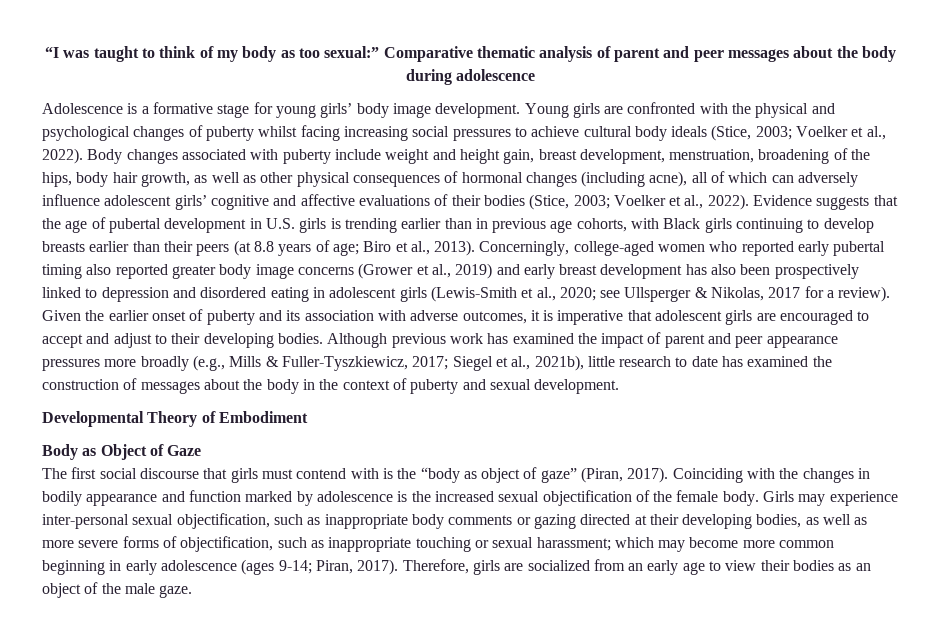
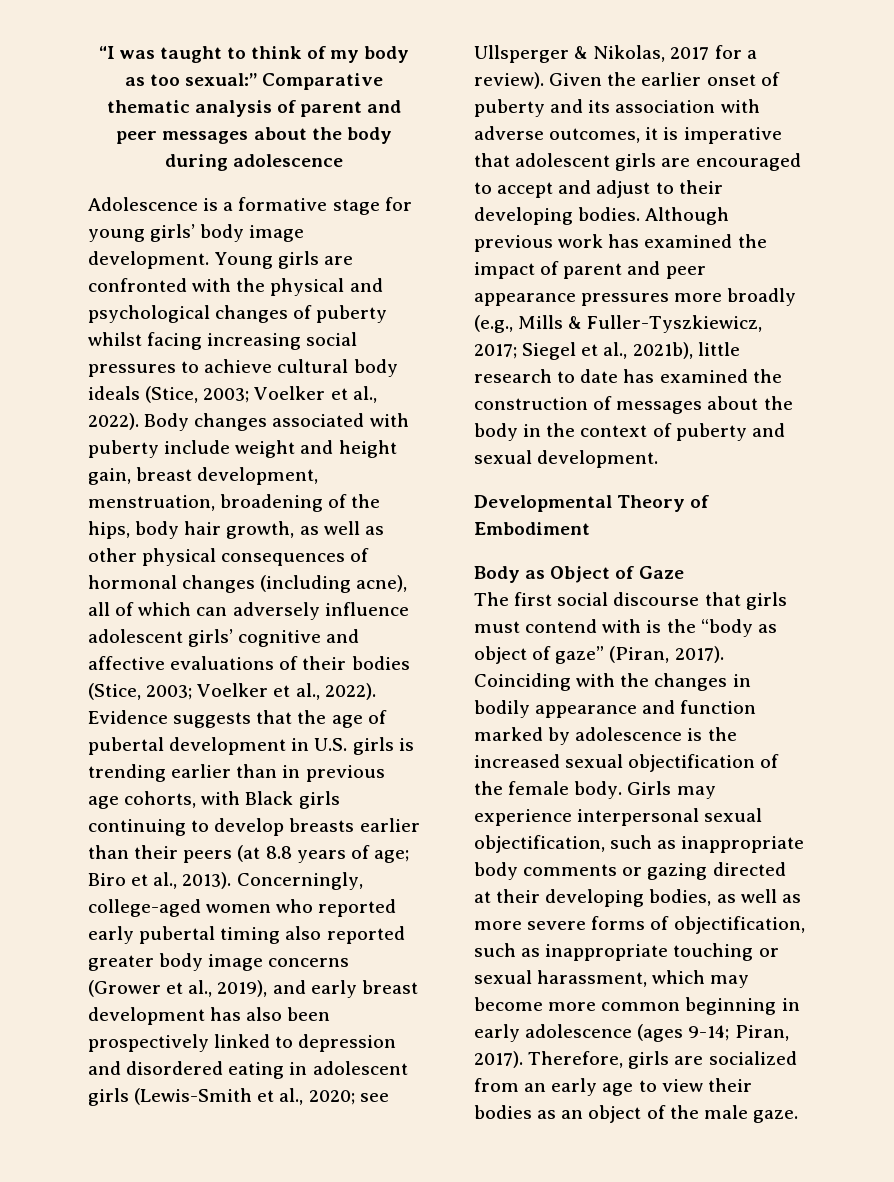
[455,263,493,279] 2019) -> [217,980,268,997] 2019),
[42,514,129,529] inter-personal -> [577,808,700,826] interpersonal
[536,537,611,551] harassment; -> [537,970,648,987] harassment,

